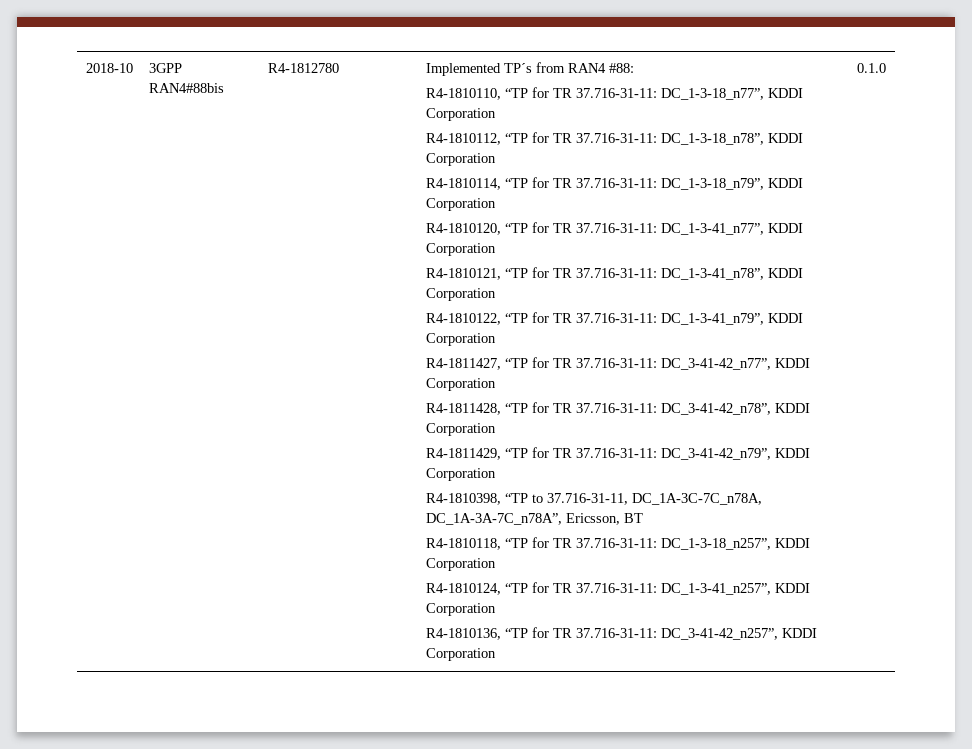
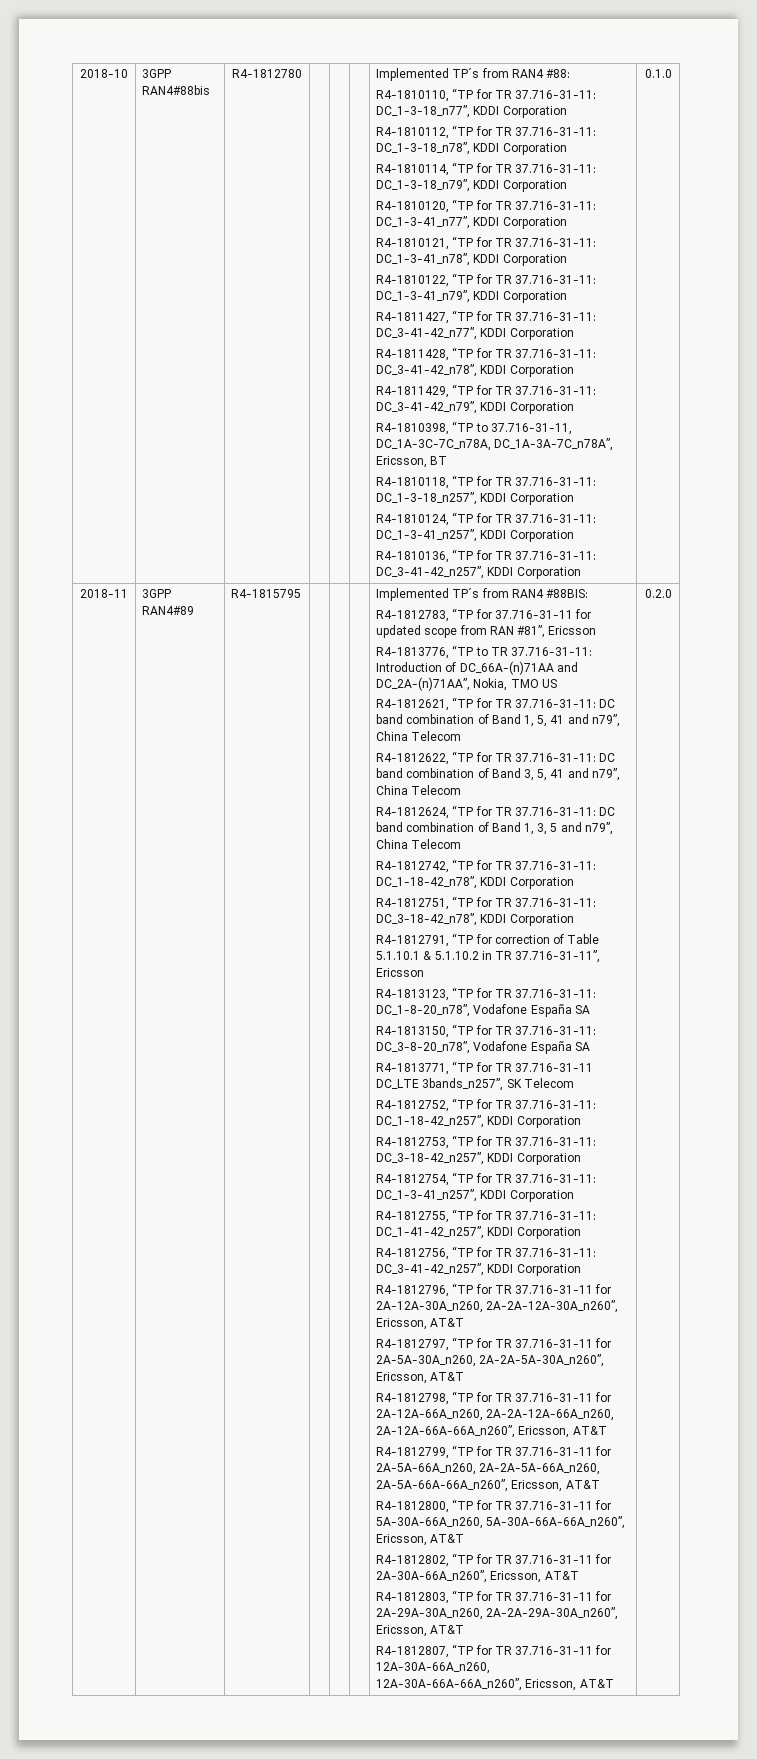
(886, 68) none -> [80,589,128,598] [142,589,172,598] [142,606,195,615] [231,589,302,598] [376,588,588,601] [376,608,591,622] [376,625,597,638] [376,645,592,659] [376,661,578,675] [376,677,557,691] [376,697,616,711] [376,714,620,727] [376,731,462,741] [376,751,616,765] [376,768,620,781] [376,785,462,795] [376,805,616,819] [376,822,613,835] [376,839,462,849] [376,859,596,873] [376,876,574,889] [376,896,596,910] [376,913,574,926] [376,933,600,947] [376,950,601,963] [376,968,425,977] [376,987,596,1001] [376,1004,590,1017] [376,1024,596,1038] [376,1041,590,1054] [376,1061,593,1075] [376,1078,574,1091] [376,1098,596,1112] [376,1115,581,1128] [376,1135,596,1149] [376,1152,581,1165] [376,1172,596,1186] [376,1189,574,1202] [376,1209,596,1223] [376,1226,581,1239] [376,1246,596,1260] [376,1263,581,1276] [376,1283,612,1297] [376,1300,619,1313] [376,1318,465,1330] [376,1337,612,1351] [376,1354,605,1367] [376,1372,465,1384] [376,1391,612,1405] [376,1409,615,1421] [376,1425,607,1438] [376,1445,612,1459] [376,1463,601,1475] [376,1479,600,1492] [376,1499,612,1513] [376,1516,626,1529] [376,1534,465,1546] [376,1553,612,1567] [376,1570,579,1583] [376,1590,612,1604] [376,1607,619,1620] [376,1625,465,1637] [376,1644,612,1658] [376,1662,491,1674] [376,1678,614,1691] [644,589,672,598] // 2018-11 | 3GPP RAN4#89 | R4-1815795 | | | | Implemented TP´s from RAN4 #88BIS: // R4-1812783, “TP for 37.716-31-11 for updated scope from RAN #81”, Ericsson // R4-1813776, “TP to TR 37.716-31-11: Introduction of DC_66A-(n)71AA and DC_2A-(n)71AA”, Nokia, TMO US // R4-1812621, “TP for TR 37.716-31-11: DC band combination of Band 1, 5, 41 and n79”, China Telecom // R4-1812622, “TP for TR 37.716-31-11: DC band combination of Band 3, 5, 41 and n79”, China Telecom // R4-1812624, “TP for TR 37.716-31-11: DC band combination of Band 1, 3, 5 and n79”, China Telecom // R4-1812742, “TP for TR 37.716-31-11: DC_1-18-42_n78”, KDDI Corporation // R4-1812751, “TP for TR 37.716-31-11: DC_3-18-42_n78”, KDDI Corporation // R4-1812791, “TP for correction of Table 5.1.10.1 & 5.1.10.2 in TR 37.716-31-11”, Ericsson // R4-1813123, “TP for TR 37.716-31-11: DC_1-8-20_n78”, Vodafone España SA // R4-1813150, “TP for TR 37.716-31-11: DC_3-8-20_n78”, Vodafone España SA // R4-1813771, “TP for TR 37.716-31-11 DC_LTE 3bands_n257”, SK Telecom // R4-1812752, “TP for TR 37.716-31-11: DC_1-18-42_n257”, KDDI Corporation // R4-1812753, “TP for TR 37.716-31-11: DC_3-18-42_n257”, KDDI Corporation // R4-1812754, “TP for TR 37.716-31-11: DC_1-3-41_n257”, KDDI Corporation // R4-1812755, “TP for TR 37.716-31-11: DC_1-41-42_n257”, KDDI Corporation // R4-1812756, “TP for TR 37.716-31-11: DC_3-41-42_n257”, KDDI Corporation // R4-1812796, “TP for TR 37.716-31-11 for 2A-12A-30A_n260, 2A-2A-12A-30A_n260”, Ericsson, AT&T // R4-1812797, “TP for TR 37.716-31-11 for 2A-5A-30A_n260, 2A-2A-5A-30A_n260”, Ericsson, AT&T // R4-1812798, “TP for TR 37.716-31-11 for 2A-12A-66A_n260, 2A-2A-12A-66A_n260, 2A-12A-66A-66A_n260”, Ericsson, AT&T // R4-1812799, “TP for TR 37.716-31-11 for 2A-5A-66A_n260, 2A-2A-5A-66A_n260, 2A-5A-66A-66A_n260”, Ericsson, AT&T // R4-1812800, “TP for TR 37.716-31-11 for 5A-30A-66A_n260, 5A-30A-66A-66A_n260”, Ericsson, AT&T // R4-1812802, “TP for TR 37.716-31-11 for 2A-30A-66A_n260”, Ericsson, AT&T // R4-1812803, “TP for TR 37.716-31-11 for 2A-29A-30A_n260, 2A-2A-29A-30A_n260”, Ericsson, AT&T // R4-1812807, “TP for TR 37.716-31-11 for 12A-30A-66A_n260, 12A-30A-66A-66A_n260”, Ericsson, AT&T | 0.2.0

